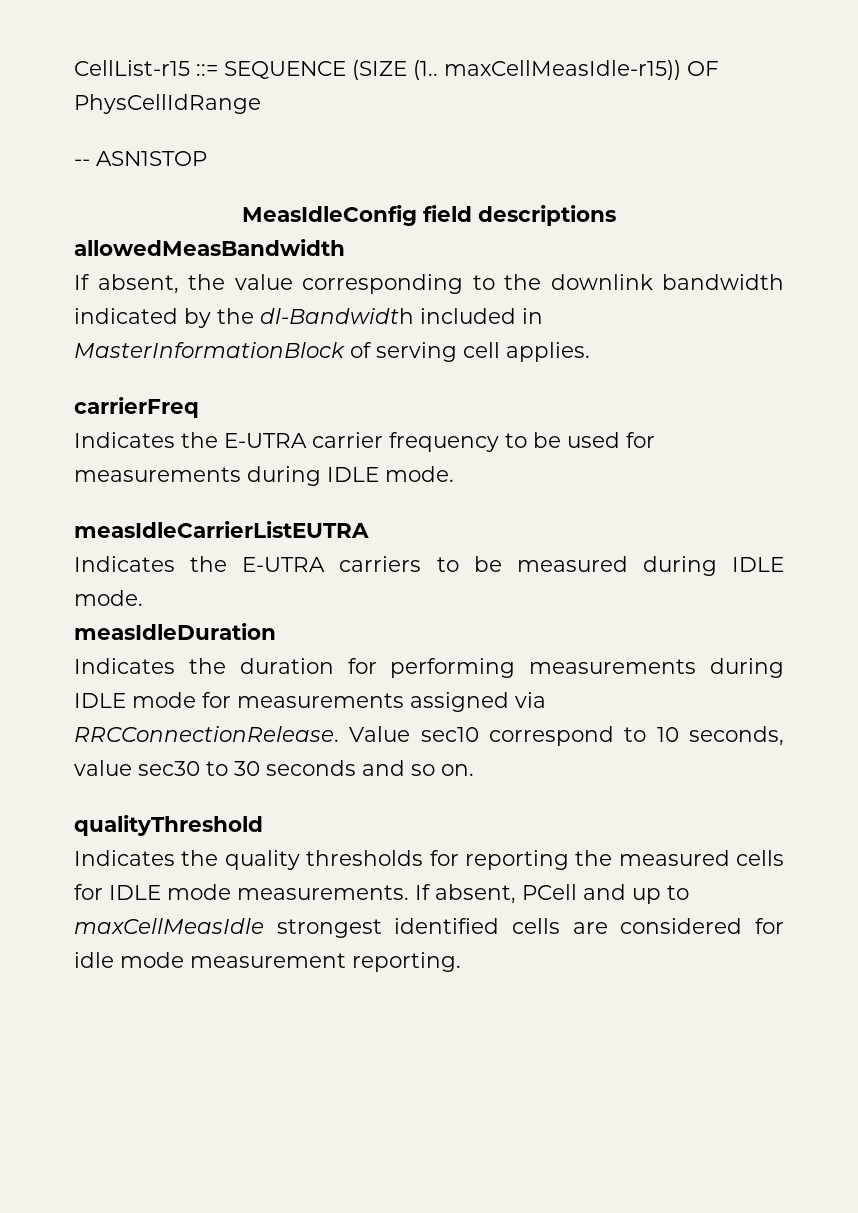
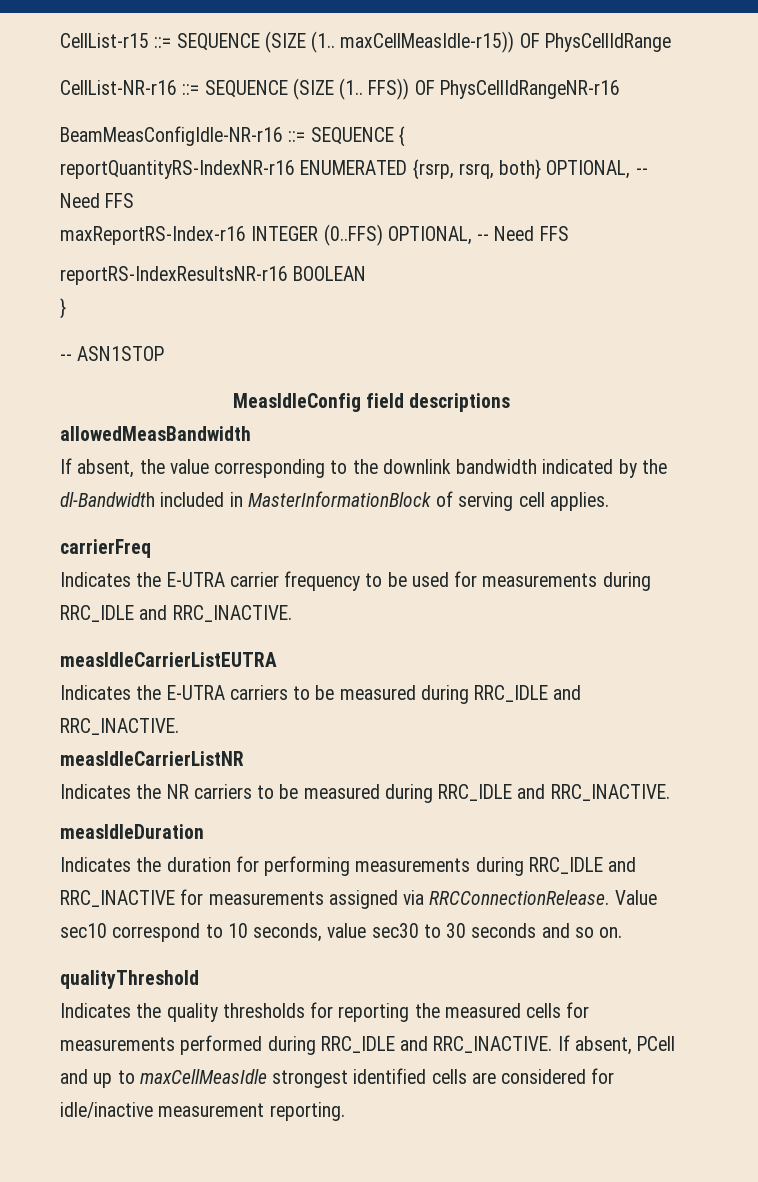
(261, 104) none -> [60,78,620,100] [60,126,405,147] [60,159,648,180] [60,193,135,208] [60,224,569,246] [60,266,367,285] [60,298,66,319] // CellList-NR-r16 ::= SEQUENCE (SIZE (1.. FFS)) OF PhysCellIdRangeNR-r16 // BeamMeasConfigIdle-NR-r16 ::= SEQUENCE { // reportQuantityRS-IndexNR-r16 ENUMERATED {rsrp, rsrq, both} OPTIONAL, -- Need FFS // maxReportRS-Index-r16 INTEGER (0..FFS) OPTIONAL, -- Need FFS // reportRS-IndexResultsNR-r16 BOOLEAN // }
[327,466,454,482] IDLE mode. -> [60,605,292,622] RRC_IDLE and RRC_INACTIVE.
[732,557,784,572] [74,590,143,606] IDLE mode. -> [474,685,582,702] [60,718,179,735] [60,751,244,766] [60,784,670,803] RRC_IDLE and RRC_INACTIVE. // measIdleCarrierListNR // Indicates the NR carriers to be measured during RRC_IDLE and RRC_INACTIVE.
[74,692,196,708] IDLE mode -> [528,857,637,874] [60,890,175,907] RRC_IDLE and RRC_INACTIVE
[109,884,409,900] IDLE mode measurements. -> [60,1035,553,1055] measurements performed during RRC_IDLE and RRC_INACTIVE.
[74,952,184,968] idle mode -> [60,1102,153,1118] idle/inactive

